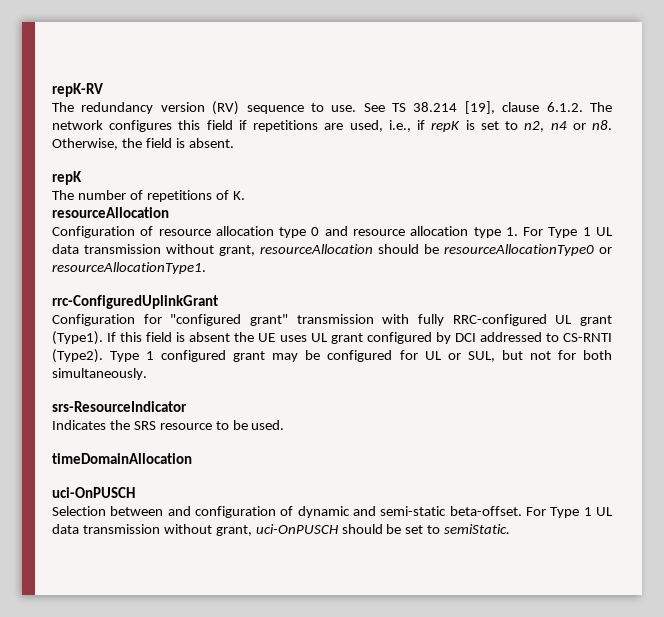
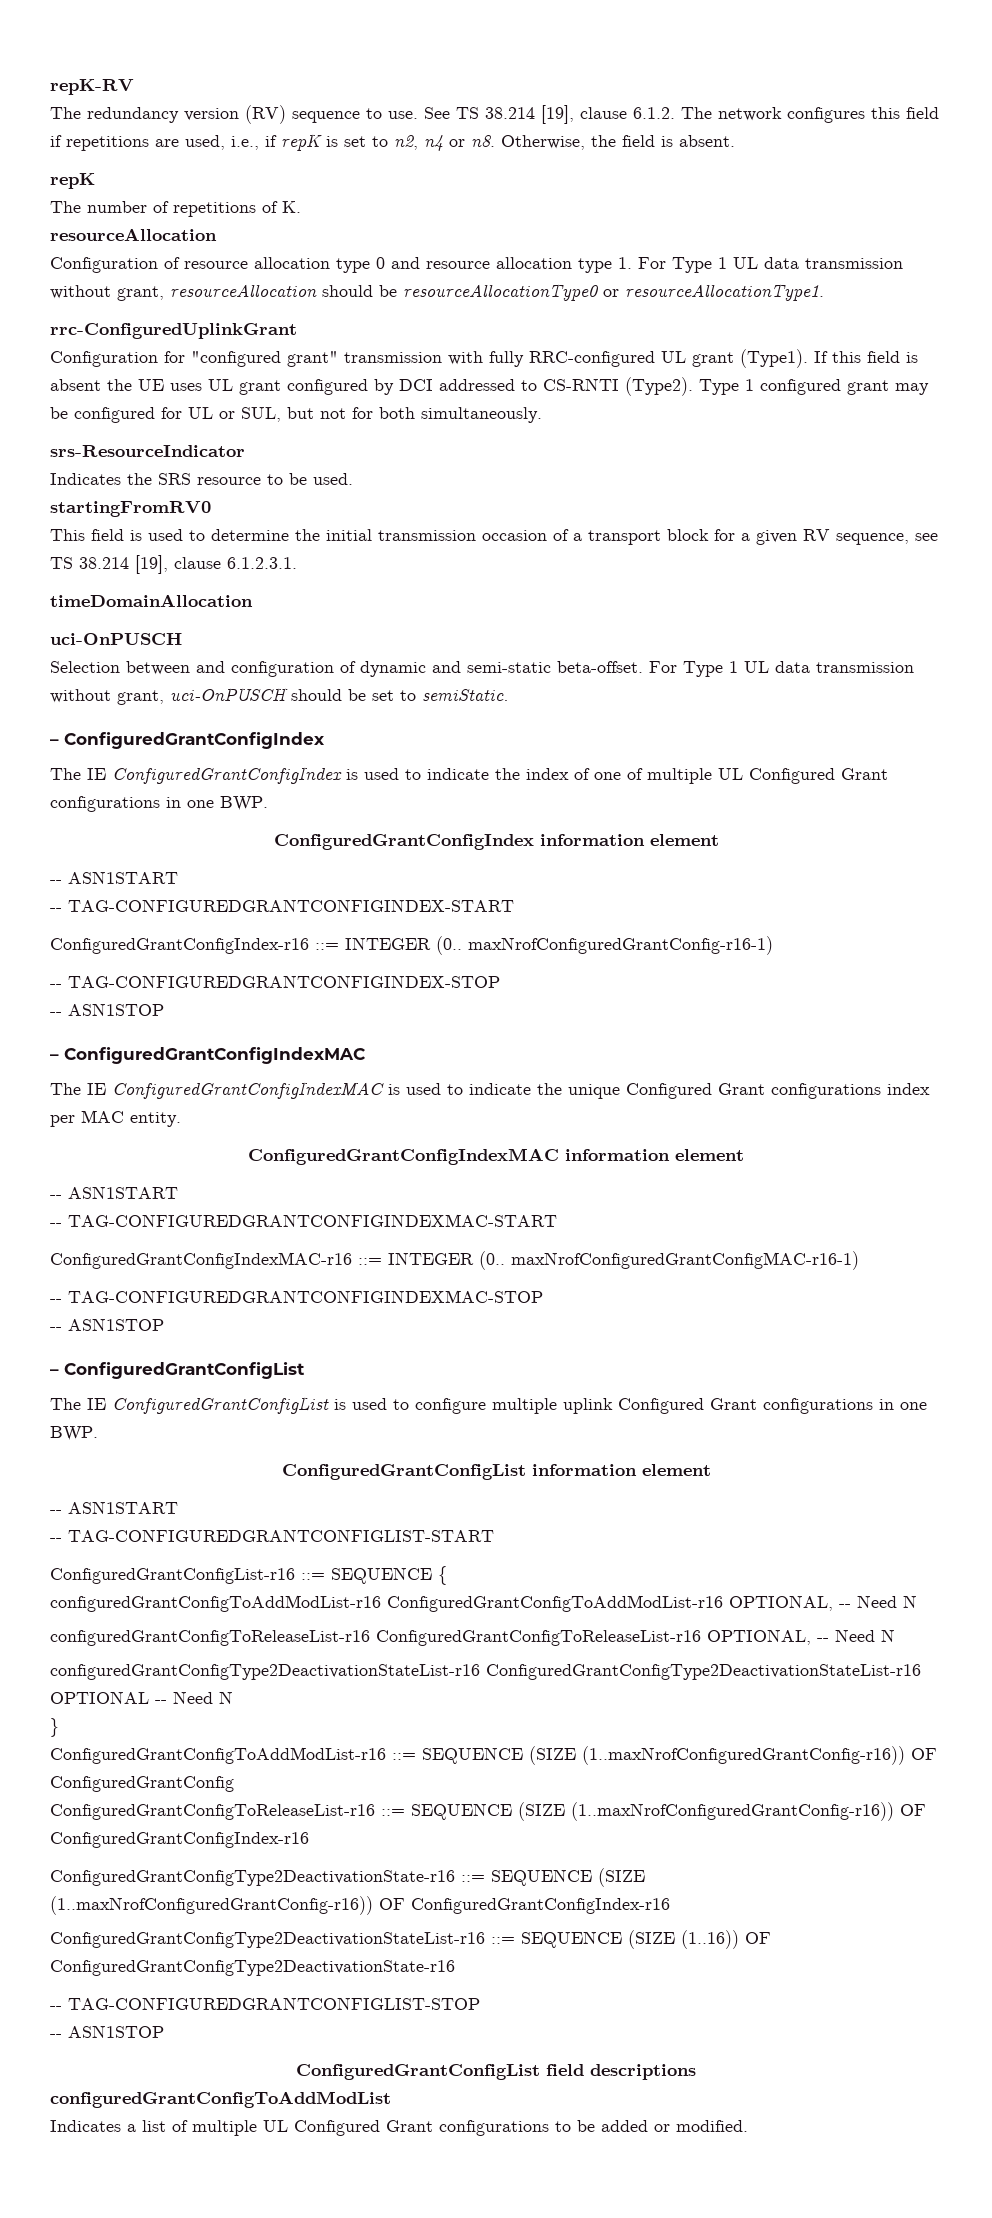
(285, 425) none -> [50,501,211,517] [50,529,938,545] [50,555,297,574] // startingFromRV0 // This field is used to determine the initial transmission occasion of a transport block for a given RV sequence, see TS 38.214 [19], clause 6.1.2.3.1.
(511, 529) none -> [50,732,325,749] [50,767,888,784] [50,796,268,812] [273,834,719,850] [50,871,178,884] [50,899,514,912] [50,936,773,955] [50,975,500,988] [50,1003,164,1016] [50,1047,366,1064] [50,1082,930,1099] [50,1110,181,1127] [248,1148,744,1165] [50,1186,178,1199] [50,1214,557,1227] [50,1251,859,1270] [50,1290,543,1303] [50,1318,164,1331] [50,1362,305,1379] [50,1397,927,1414] [50,1426,98,1441] [281,1464,711,1480] [50,1501,178,1514] [50,1529,494,1542] [50,1566,447,1585] [50,1595,917,1612] [50,1629,895,1646] [50,1664,921,1680] [50,1691,233,1704] [50,1718,59,1737] [50,1746,937,1765] [50,1776,234,1792] [50,1802,926,1821] [50,1832,309,1848] [50,1868,645,1887] [50,1896,670,1915] [50,1930,771,1949] [50,1960,455,1976] [50,1997,480,2010] [50,2025,164,2038] [296,2064,696,2080] [50,2091,391,2108] [50,2120,748,2136] // – ConfiguredGrantConfigIndex // The IE ConfiguredGrantConfigIndex is used to indicate the index of one of multiple UL Configured Grant configurations in one BWP. // ConfiguredGrantConfigIndex information element // -- ASN1START // -- TAG-CONFIGUREDGRANTCONFIGINDEX-START // ConfiguredGrantConfigIndex-r16 ::= INTEGER (0.. maxNrofConfiguredGrantConfig-r16-1) // -- TAG-CONFIGUREDGRANTCONFIGINDEX-STOP // -- ASN1STOP // – ConfiguredGrantConfigIndexMAC // The IE ConfiguredGrantConfigIndexMAC is used to indicate the unique Configured Grant configurations index per MAC entity. // ConfiguredGrantConfigIndexMAC information element // -- ASN1START // -- TAG-CONFIGUREDGRANTCONFIGINDEXMAC-START // ConfiguredGrantConfigIndexMAC-r16 ::= INTEGER (0.. maxNrofConfiguredGrantConfigMAC-r16-1) // -- TAG-CONFIGUREDGRANTCONFIGINDEXMAC-STOP // -- ASN1STOP // – ConfiguredGrantConfigList // The IE ConfiguredGrantConfigList is used to configure multiple uplink Configured Grant configurations in one BWP. // ConfiguredGrantConfigList information element // -- ASN1START // -- TAG-CONFIGUREDGRANTCONFIGLIST-START // ConfiguredGrantConfigList-r16 ::= SEQUENCE { // configuredGrantConfigToAddModList-r16 ConfiguredGrantConfigToAddModList-r16 OPTIONAL, -- Need N // configuredGrantConfigToReleaseList-r16 ConfiguredGrantConfigToReleaseList-r16 OPTIONAL, -- Need N // configuredGrantConfigType2DeactivationStateList-r16 ConfiguredGrantConfigType2DeactivationStateList-r16 OPTIONAL -- Need N // } // ConfiguredGrantConfigToAddModList-r16 ::= SEQUENCE (SIZE (1..maxNrofConfiguredGrantConfig-r16)) OF ConfiguredGrantConfig // ConfiguredGrantConfigToReleaseList-r16 ::= SEQUENCE (SIZE (1..maxNrofConfiguredGrantConfig-r16)) OF ConfiguredGrantConfigIndex-r16 // ConfiguredGrantConfigType2DeactivationState-r16 ::= SEQUENCE (SIZE (1..maxNrofConfiguredGrantConfig-r16)) OF ConfiguredGrantConfigIndex-r16 // ConfiguredGrantConfigType2DeactivationStateList-r16 ::= SEQUENCE (SIZE (1..16)) OF ConfiguredGrantConfigType2DeactivationState-r16 // -- TAG-CONFIGUREDGRANTCONFIGLIST-STOP // -- ASN1STOP // ConfiguredGrantConfigList field descriptions // configuredGrantConfigToAddModList // Indicates a list of multiple UL Configured Grant configurations to be added or modified.

